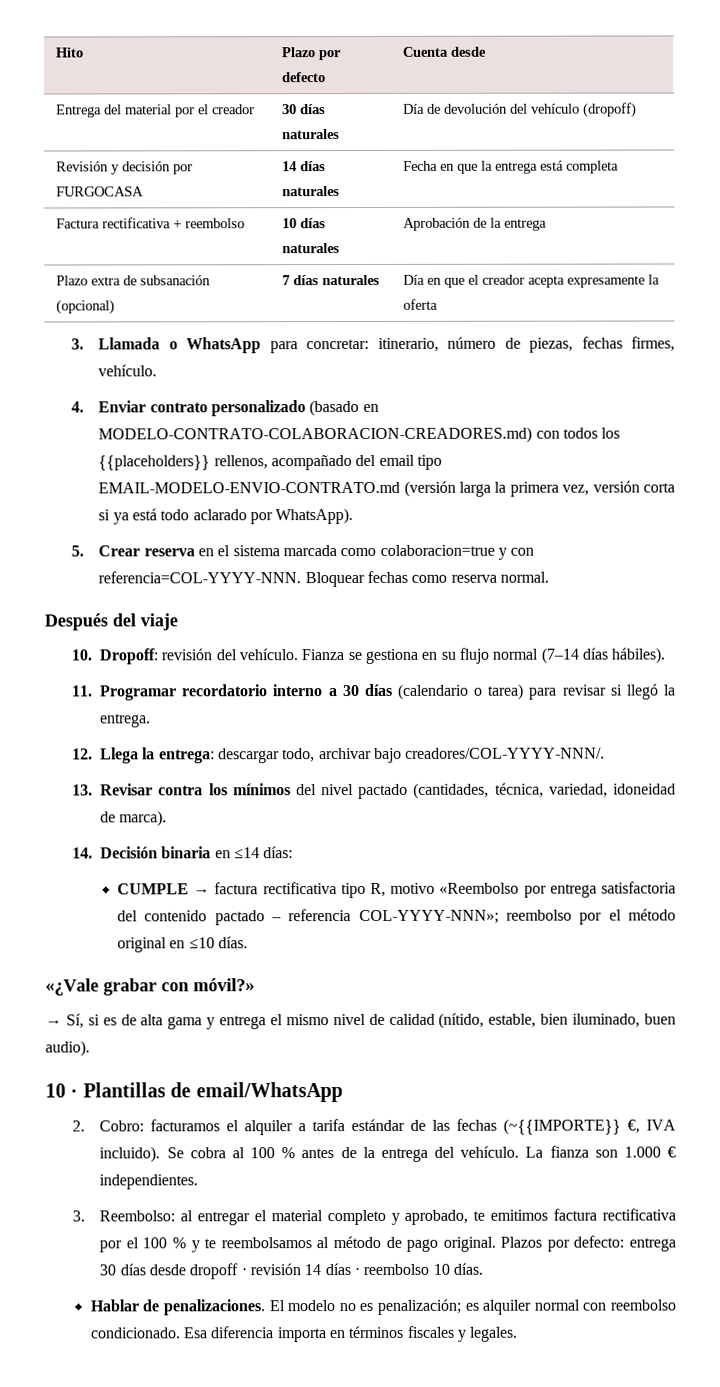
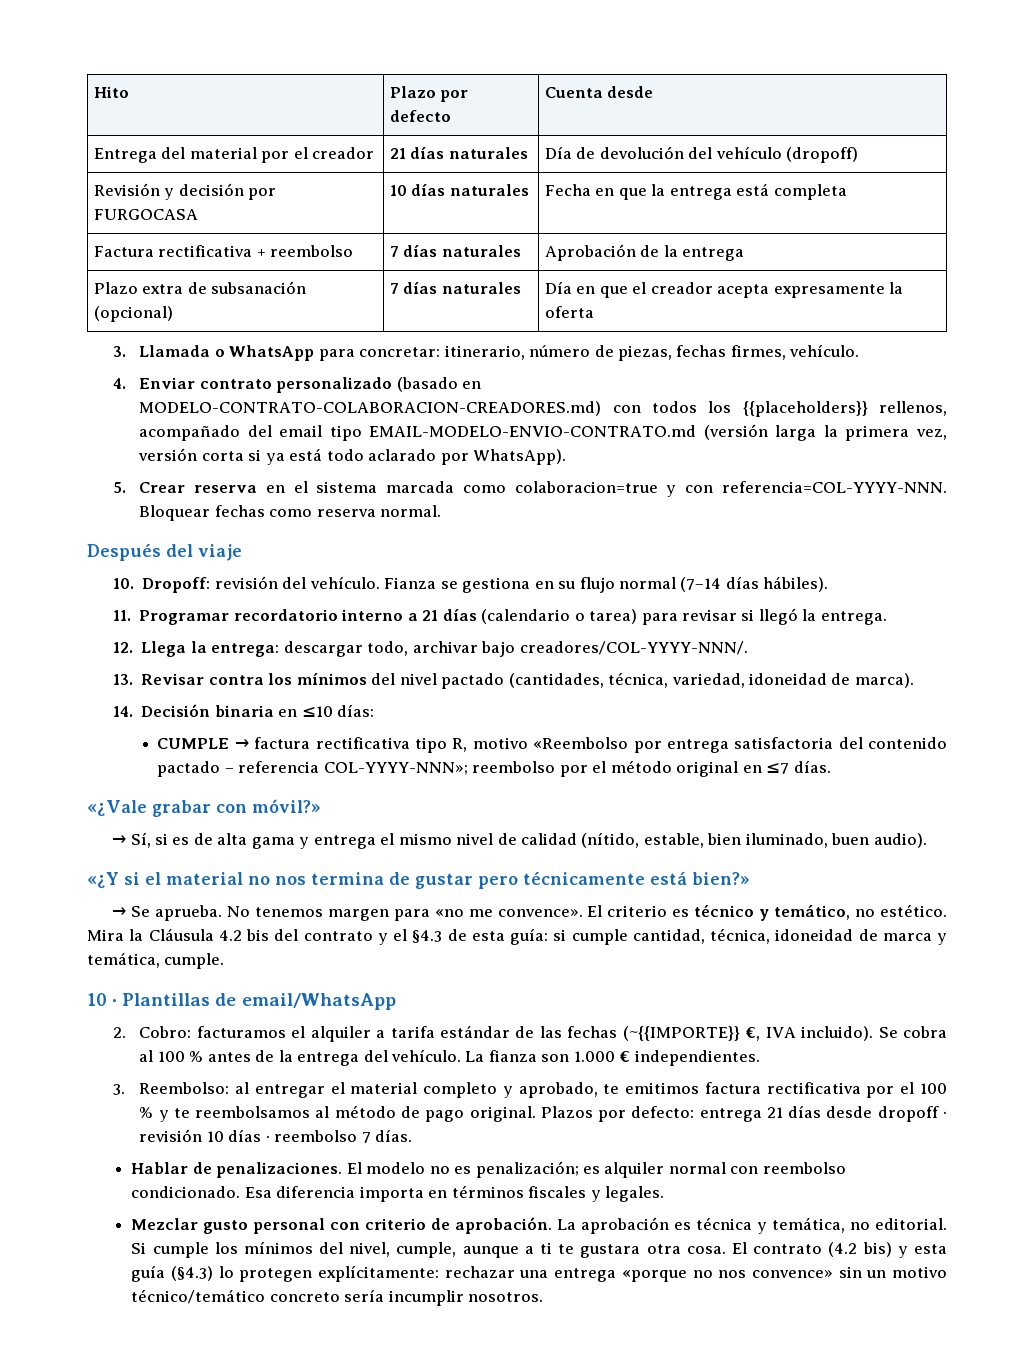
[281,104,297,115] 30 -> [389,148,406,159] 21
[281,161,297,172] 14 -> [389,185,407,196] 10
[281,218,297,229] 10 -> [389,246,399,257] 7
[341,685,360,697] 30 -> [422,610,439,621] 21
[234,847,261,859] ≤14 -> [301,706,333,717] ≤10
[188,937,215,949] ≤10 -> [766,763,790,774] ≤7
(90, 1048) none -> [87,871,750,889] [112,904,948,921] [87,928,947,945] [87,952,225,969] // «¿Y si el material no nos termina de gustar pero técnicamente está bien?» // → Se aprueba. No tenemos margen para «no me convence». El criterio es técnico y temático, no estético. Mira la Cláusula 4.2 bis del contrato y el §4.3 de esta guía: si cumple cantidad, técnica, idoneidad de marca y temática, cumple.
[99,1264,117,1276] 30 -> [766,1107,783,1118] 21
[304,1264,322,1276] 14 -> [206,1131,224,1142] 10
[432,1263,450,1275] 10 -> [361,1132,371,1143] 7
(519, 1334) none -> [131,1217,947,1234] [131,1241,948,1258] [131,1265,947,1282] [131,1289,544,1306] // Mezclar gusto personal con criterio de aprobación. La aprobación es técnica y temática, no editorial. Si cumple los mínimos del nivel, cumple, aunque a ti te gustara otra cosa. El contrato (4.2 bis) y esta guía (§4.3) lo protegen explícitamente: rechazar una entrega «porque no nos convence» sin un motivo técnico/temático concreto sería incumplir nosotros.

